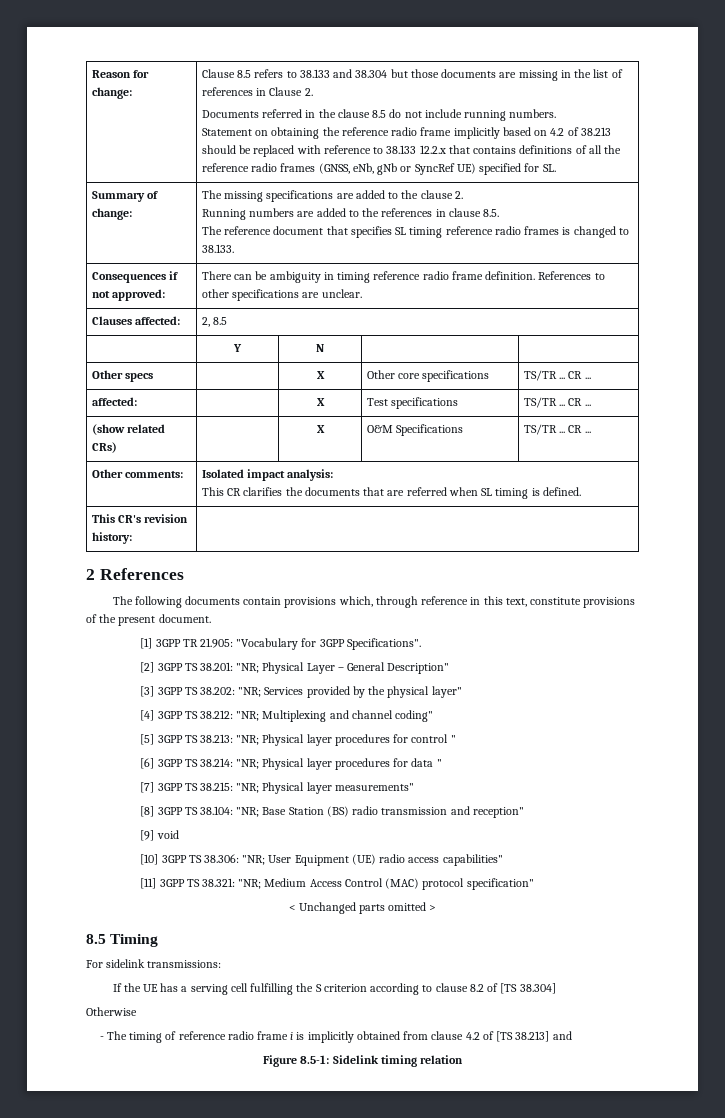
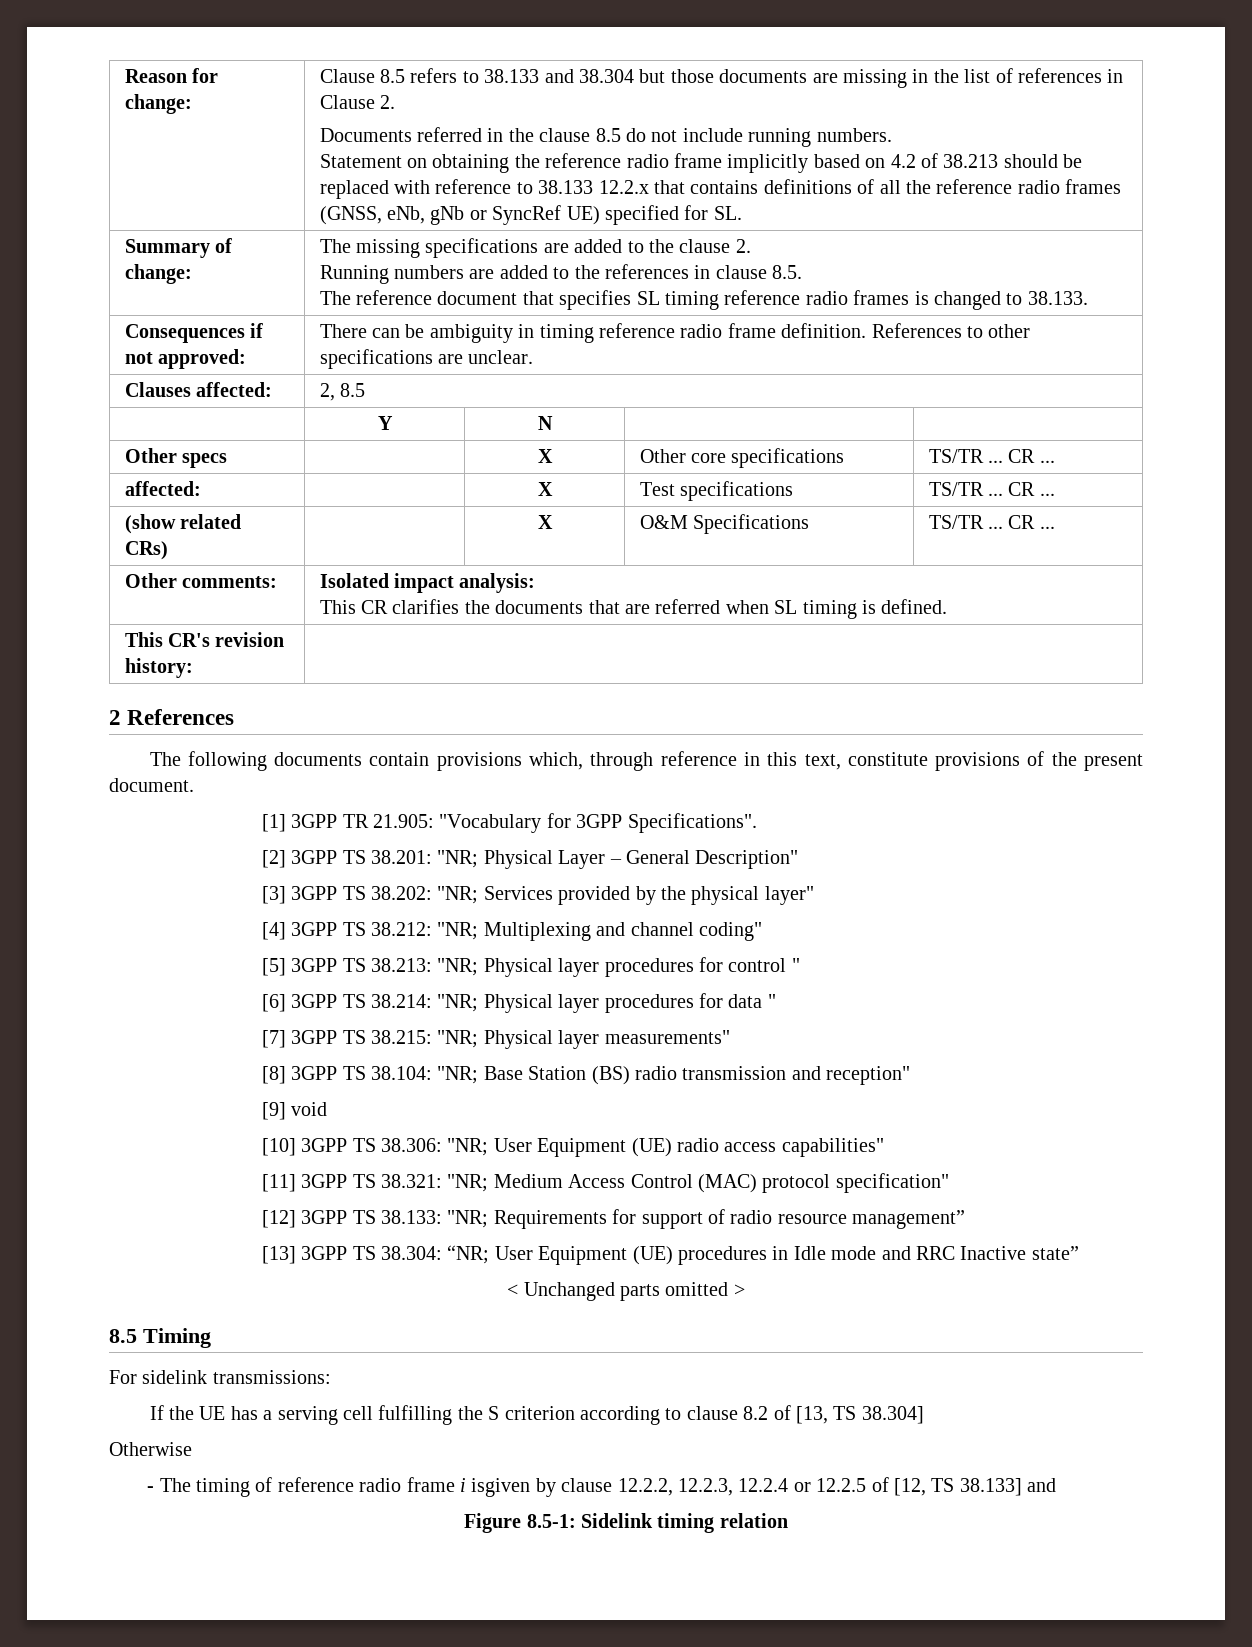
(534, 884) none -> [261,1209,966,1229] [261,1245,1079,1265] // [12] 3GPP TS 38.133: "NR; Requirements for support of radio resource management” // [13] 3GPP TS 38.304: “NR; User Equipment (UE) procedures in Idle mode and RRC Inactive state”
[500,983,518,994] [TS -> [795,1406,857,1424] [13, TS
[296,1031,550,1043] is implicitly obtained from clause 4.2 of [TS 38.213] -> [471,1477,1022,1497] isgiven by clause 12.2.2, 12.2.3, 12.2.4 or 12.2.5 of [12, TS 38.133]

